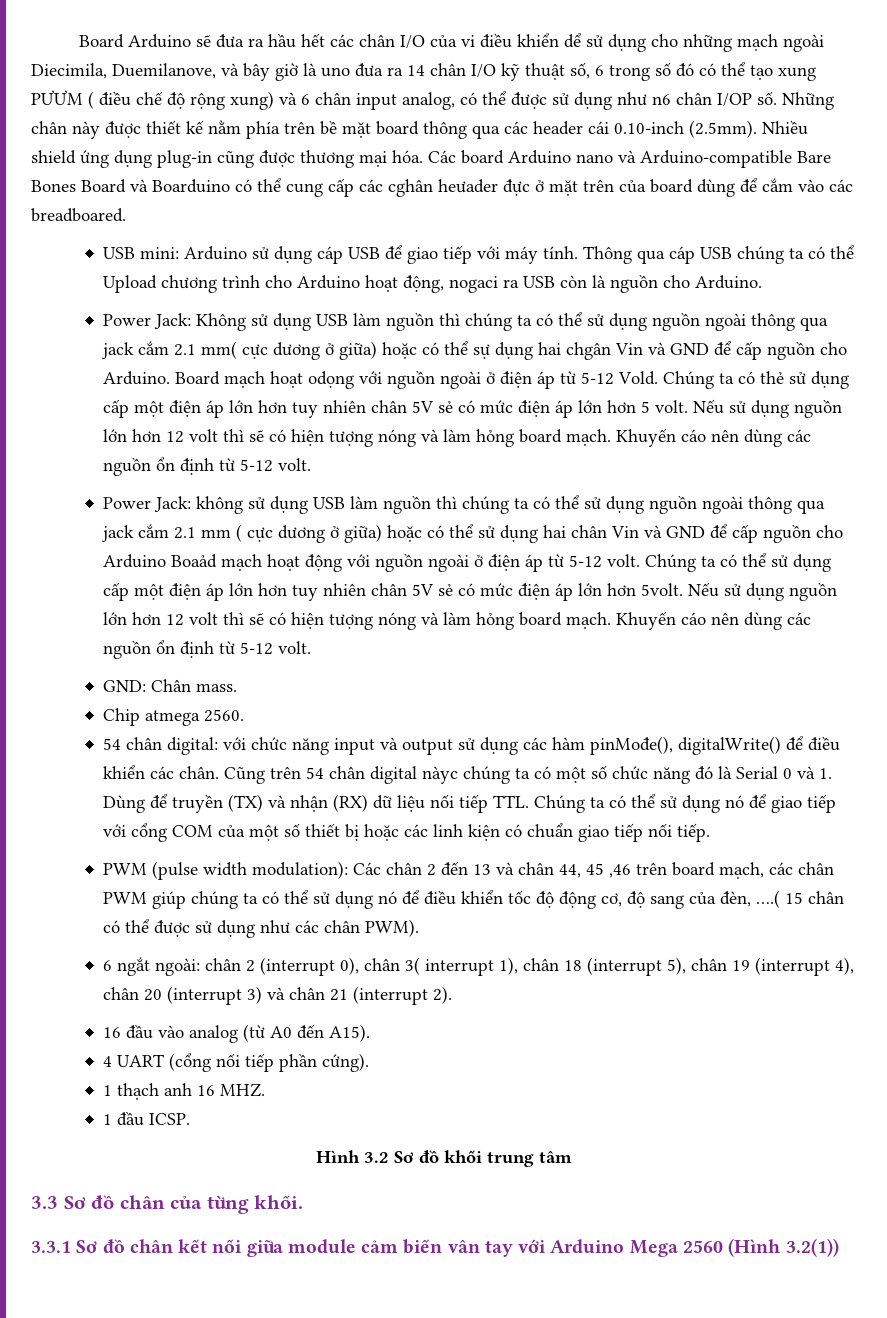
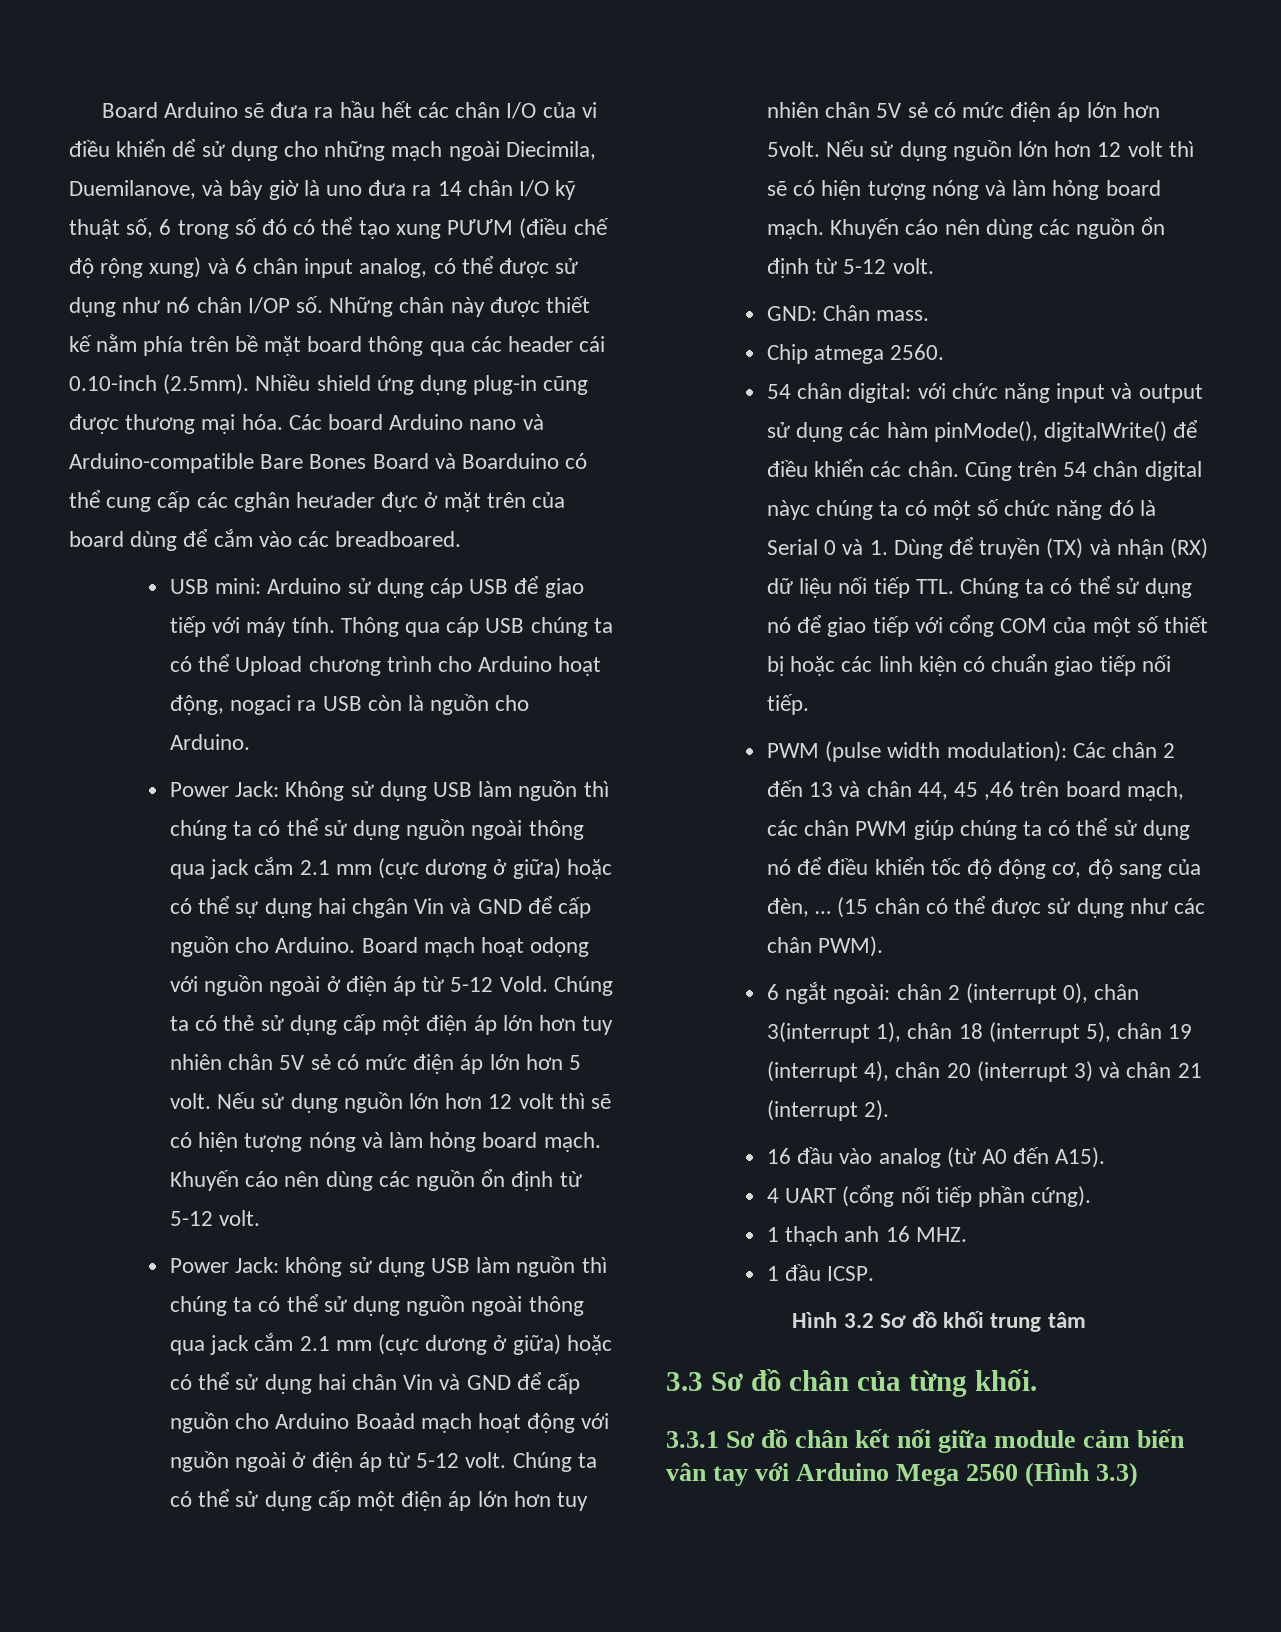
[88,91,131,109] ( điều -> [519,218,568,239] (điều
[200,341,268,359] mm( cực -> [335,858,419,879] mm (cực
[235,524,273,542] ( cực -> [377,1334,419,1355] (cực
[589,736,673,755] pinMođe(), -> [933,421,1038,442] pinMode(),
[755,890,803,908] ….( 15 -> [815,897,869,918] … (15
[404,957,494,976] 3( interrupt -> [766,1022,870,1043] 3(interrupt
[785,1238,839,1257] 3.2(1)) -> [1096,1462,1139,1487] 3.3)

